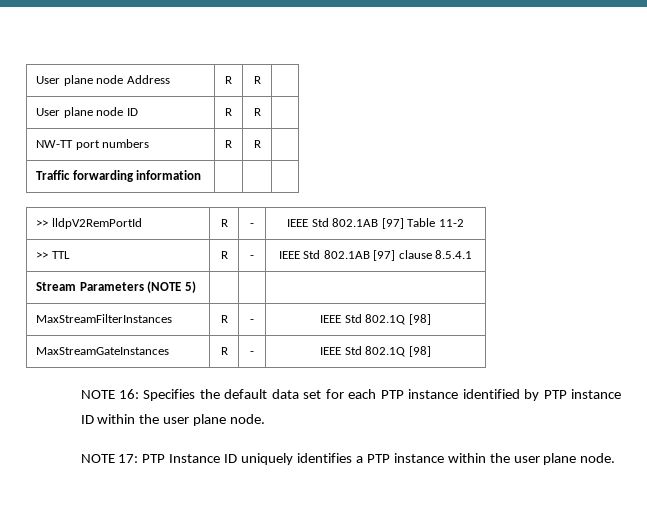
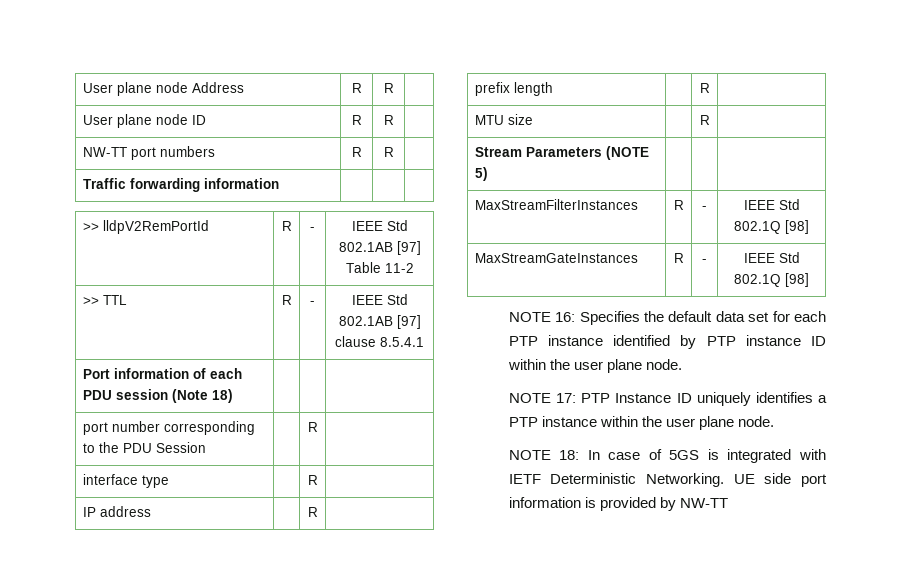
(473, 254) none -> [82,368,242,379] [82,389,233,403] [82,421,255,435] [82,442,206,453] [307,422,318,432] [82,474,169,488] [307,475,318,485] [82,506,151,517] [307,507,318,517] [474,82,553,96] [699,83,710,93] [474,114,533,125] [699,115,710,125] // Port information of each PDU session (Note 18) | | | // port number corresponding to the PDU Session | | R | // interface type | | R | // IP address | | R | // prefix length | | R | // MTU size | | R |
(616, 458) none -> [508,449,826,463] [508,473,827,487] [508,497,729,511] // NOTE 18: In case of 5GS is integrated with IETF Deterministic Networking. UE side port information is provided by NW-TT

